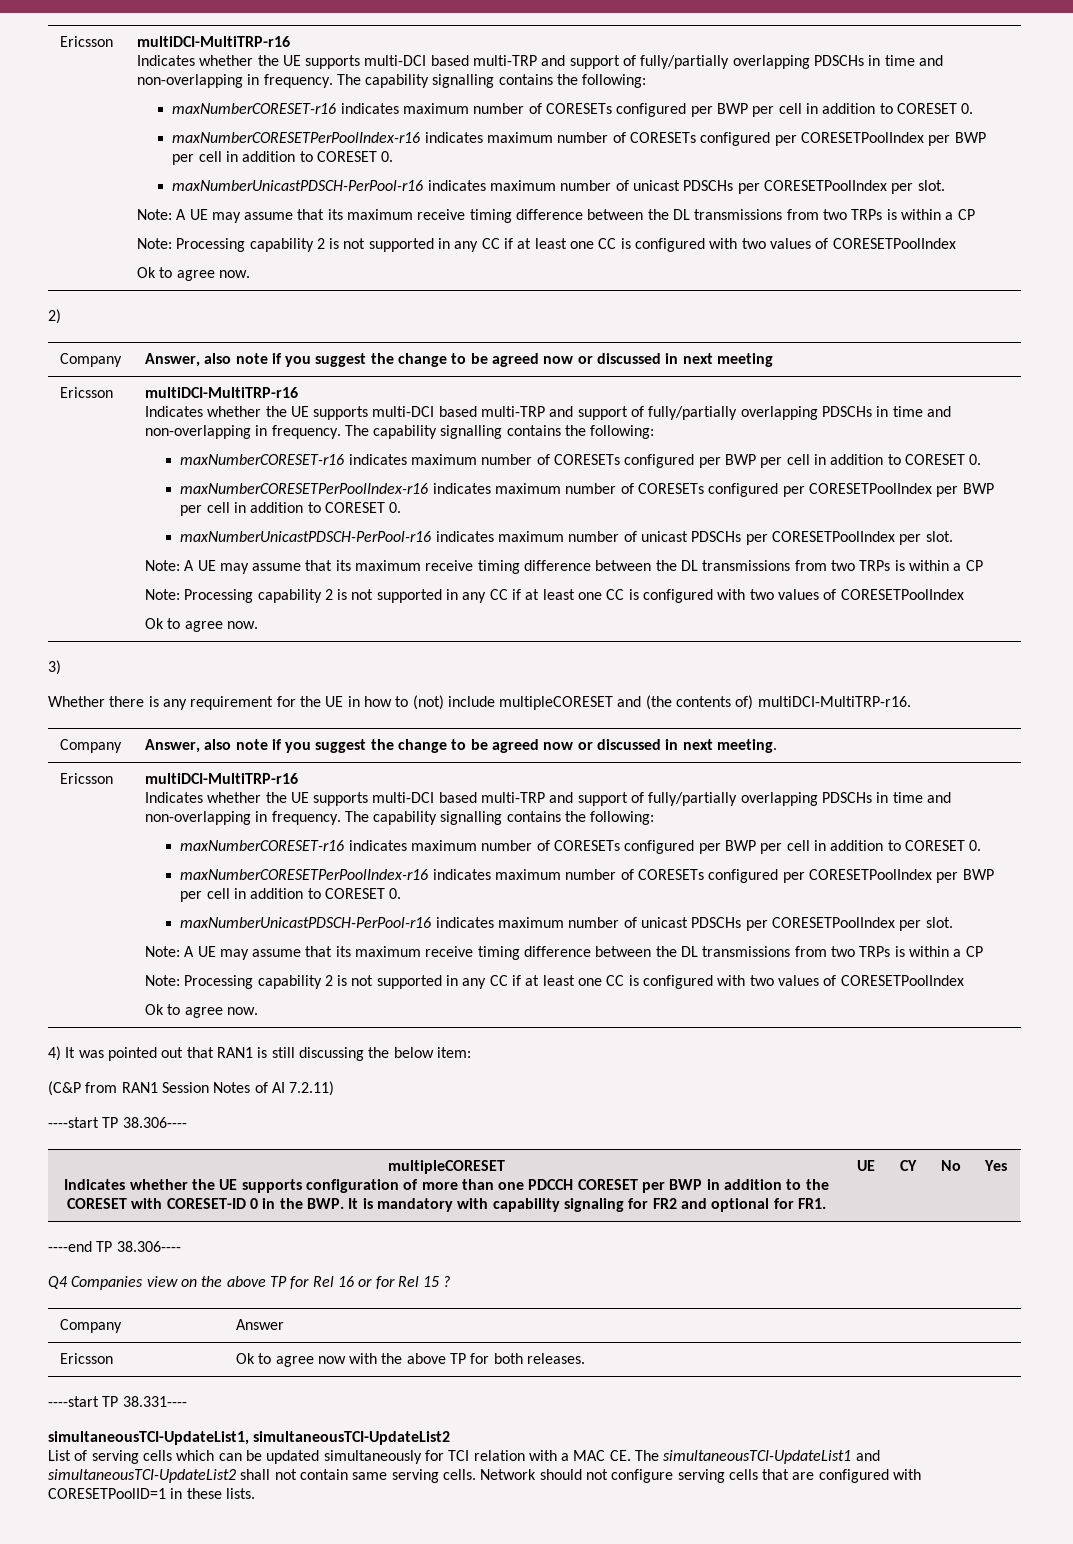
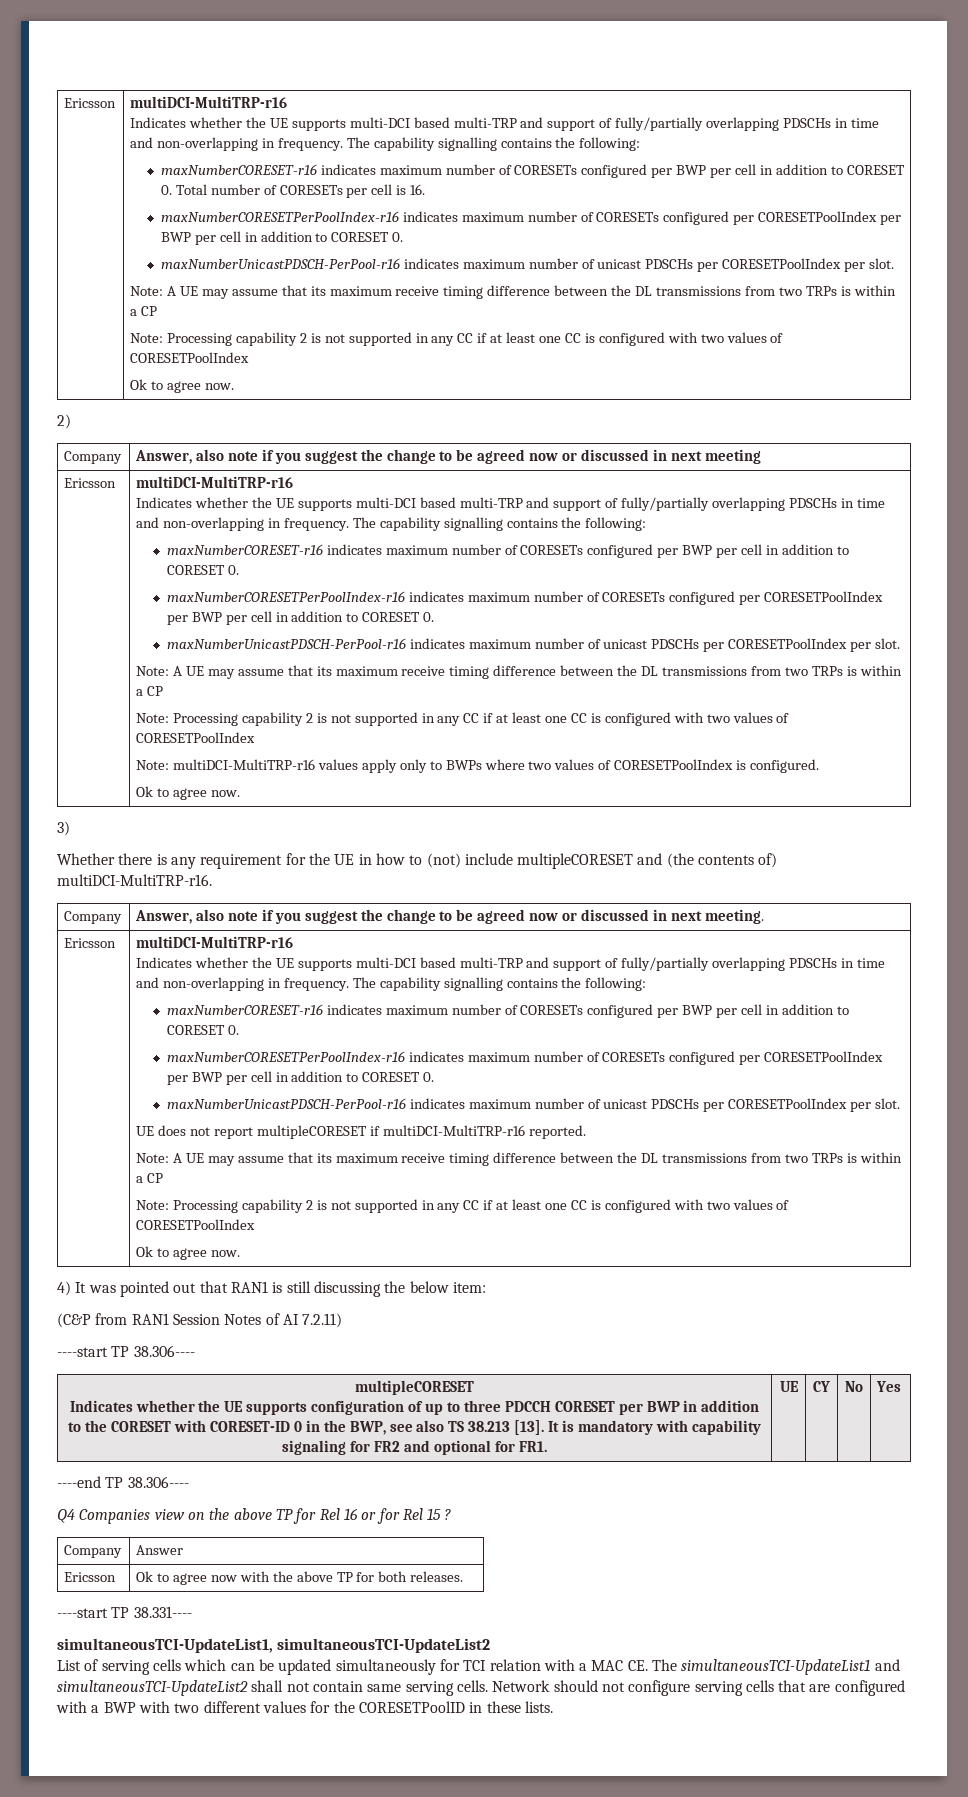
(974, 108) none -> [175,184,426,198] Total number of CORESETs per cell is 16.
(964, 594) none -> [136,759,820,773] // Note: multiDCI-MultiTRP-r16 values apply only to BWPs where two values of CORESETPoolIndex is configured.
(953, 922) none -> [136,1125,586,1139] // UE does not report multipleCORESET if multiDCI-MultiTRP-r16 reported.
[421,1179,525,1190] more than one -> [425,1400,501,1415] up to three
[307,1198,345,1209] BWP. -> [349,1420,545,1435] BWP, see also TS 38.213 [13].
[48,1488,166,1499] CORESETPoolID=1 -> [91,1701,465,1713] a BWP with two different values for the CORESETPoolID

